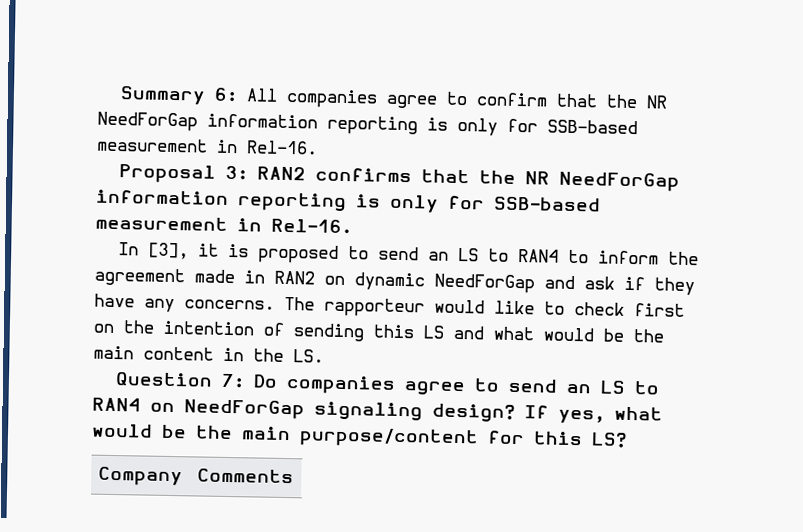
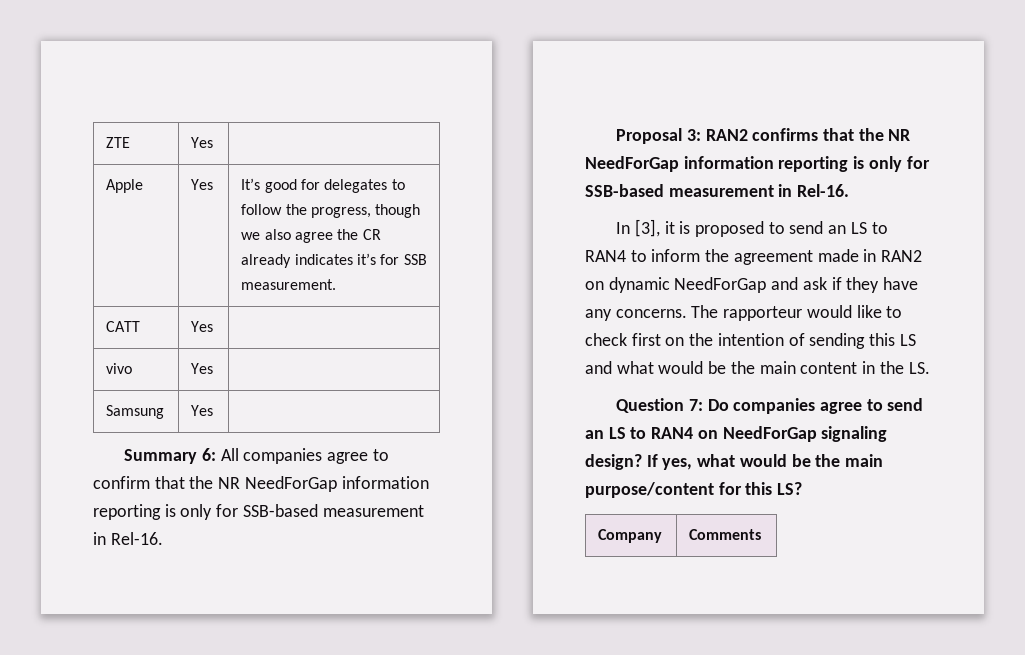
(120, 95) none -> [106,137,131,148] [191,137,214,148] [106,179,144,193] [191,179,214,190] [241,178,405,193] [241,204,421,218] [241,229,381,243] [241,253,427,268] [241,279,337,290] [106,321,141,332] [191,321,214,332] [106,363,133,374] [191,363,214,374] [106,405,165,419] [191,405,214,416] ZTE | Yes | // Apple | Yes | It’s good for delegates to follow the progress, though we also agree the CR already indicates it’s for SSB measurement. // CATT | Yes | // vivo | Yes | // Samsung | Yes | //

